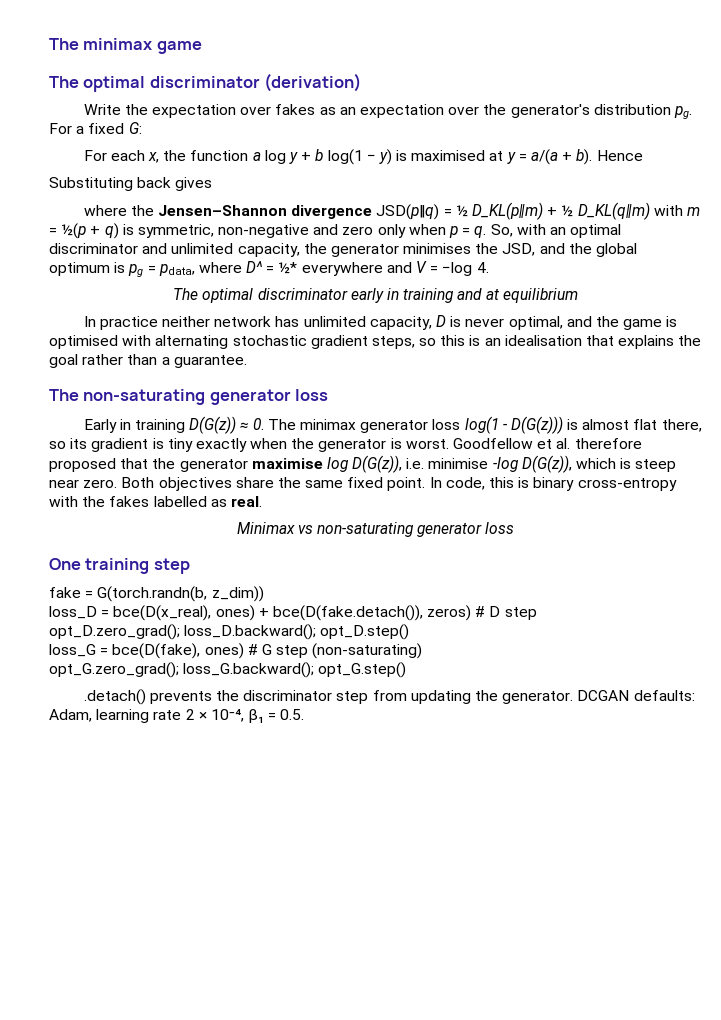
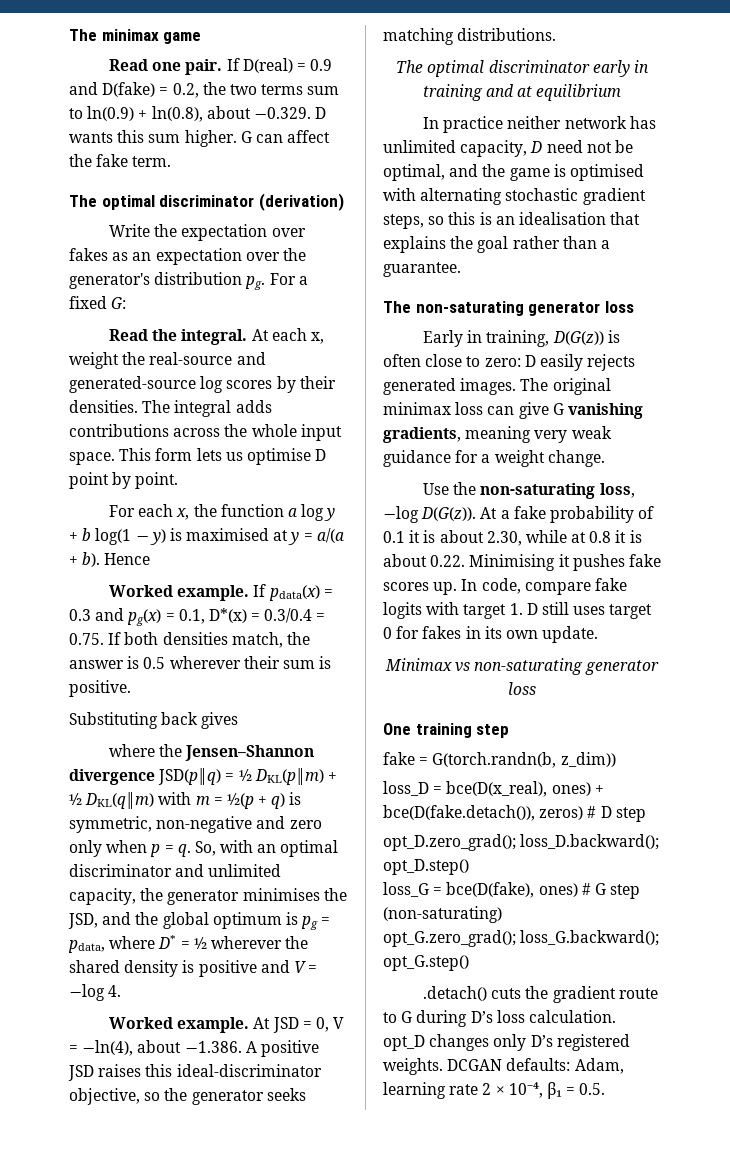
(202, 47) none -> [109,58,333,75] [69,82,340,98] [69,106,327,122] [69,130,331,147] [69,154,172,167] // Read one pair. If D(real) = 0.9 and D(fake) = 0.2, the two terms sum to ln(0.9) + ln(0.8), about −0.329. D wants this sum higher. G can affect the fake term.
(142, 128) none -> [109,328,324,345] [69,352,266,369] [69,376,336,393] [69,400,272,417] [69,424,342,441] [69,448,327,465] [69,472,179,489] // Read the integral. At each x, weight the real-source and generated-source log scores by their densities. The integral adds contributions across the whole input space. This form lets us optimise D point by point.
(643, 155) none -> [109,584,333,601] [69,608,326,626] [69,632,310,648] [69,656,332,669] [69,680,131,697] // Worked example. If pdata(x) = 0.3 and pg(x) = 0.1, D*(x) = 0.3/0.4 = 0.75. If both densities match, the answer is 0.5 wherever their sum is positive.
[471,202,543,220] D_KL(p‖m) -> [254,768,324,785] DKL(p‖m)
[577,202,650,220] D_KL(q‖m) -> [85,792,155,809] DKL(q‖m)
[246,261,383,276] D^ = ½* everywhere -> [158,935,309,949] [69,960,257,977] D* = ½ wherever the shared density is positive
(489, 267) none -> [109,1017,345,1033] [69,1040,319,1057] [68,1064,322,1081] [69,1088,306,1105] [383,28,557,45] // Worked example. At JSD = 0, V = −ln(4), about −1.386. A positive JSD raises this ideal-discriminator objective, so the generator seeks matching distributions.
[450,316,505,327] is never -> [546,140,633,153] need not be
[135,416,702,434] [49,438,642,452] [49,455,677,473] [49,477,677,491] [49,496,262,507] training D(G(z)) ≈ 0. The minimax generator loss log(1 - D(G(z))) is almost flat there, so its gradient is tiny exactly when the generator is worst. Goodfellow et al. therefore proposed that the generator maximise log D(G(z)), i.e. minimise -log D(G(z)), which is steep near zero. Both objectives share the same fixed point. In code, this is binary cross-entropy with the fakes labelled as real. -> [486,330,620,347] [383,354,636,371] [383,378,611,395] [383,402,643,419] [383,426,612,443] [383,450,605,467] [423,482,635,499] [383,506,655,523] [383,530,642,546] [383,554,661,571] [383,578,627,595] [383,602,653,619] [383,626,599,643] training, D(G(z)) is often close to zero: D easily rejects generated images. The original minimax loss can give G vanishing gradients, meaning very weak guidance for a weight change. // Use the non-saturating loss, −log D(G(z)). At a fake probability of 0.1 it is about 2.30, while at 0.8 it is about 0.22. Minimising it pushes fake scores up. In code, compare fake logits with target 1. D still uses target 0 for fakes in its own update.
[149,690,574,704] prevents the discriminator step from updating the generator. -> [491,986,658,1003] [383,1010,616,1027] [383,1034,630,1051] [383,1058,443,1075] cuts the gradient route to G during D’s loss calculation. opt_D changes only D’s registered weights.

